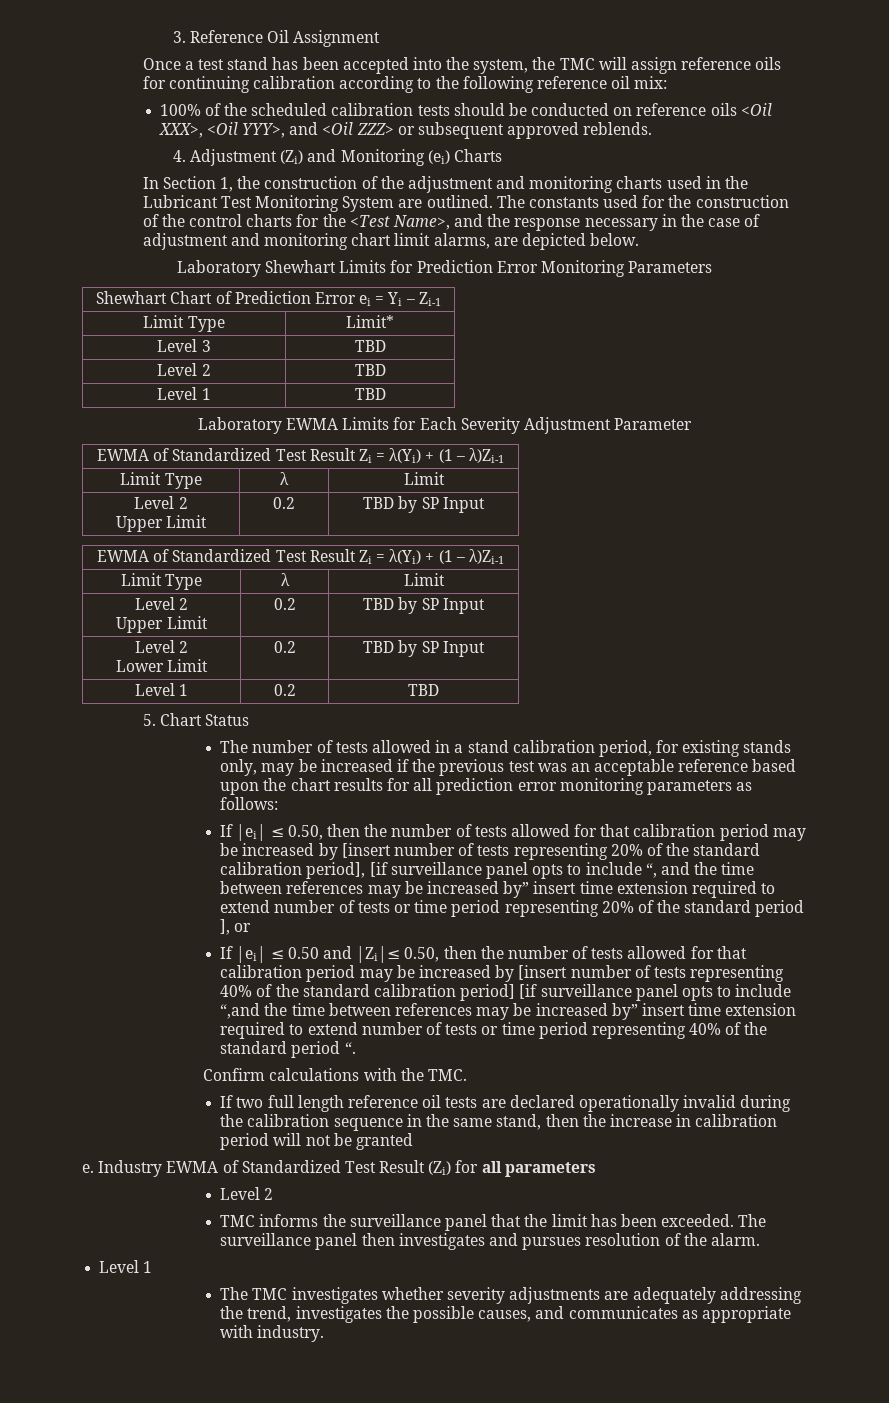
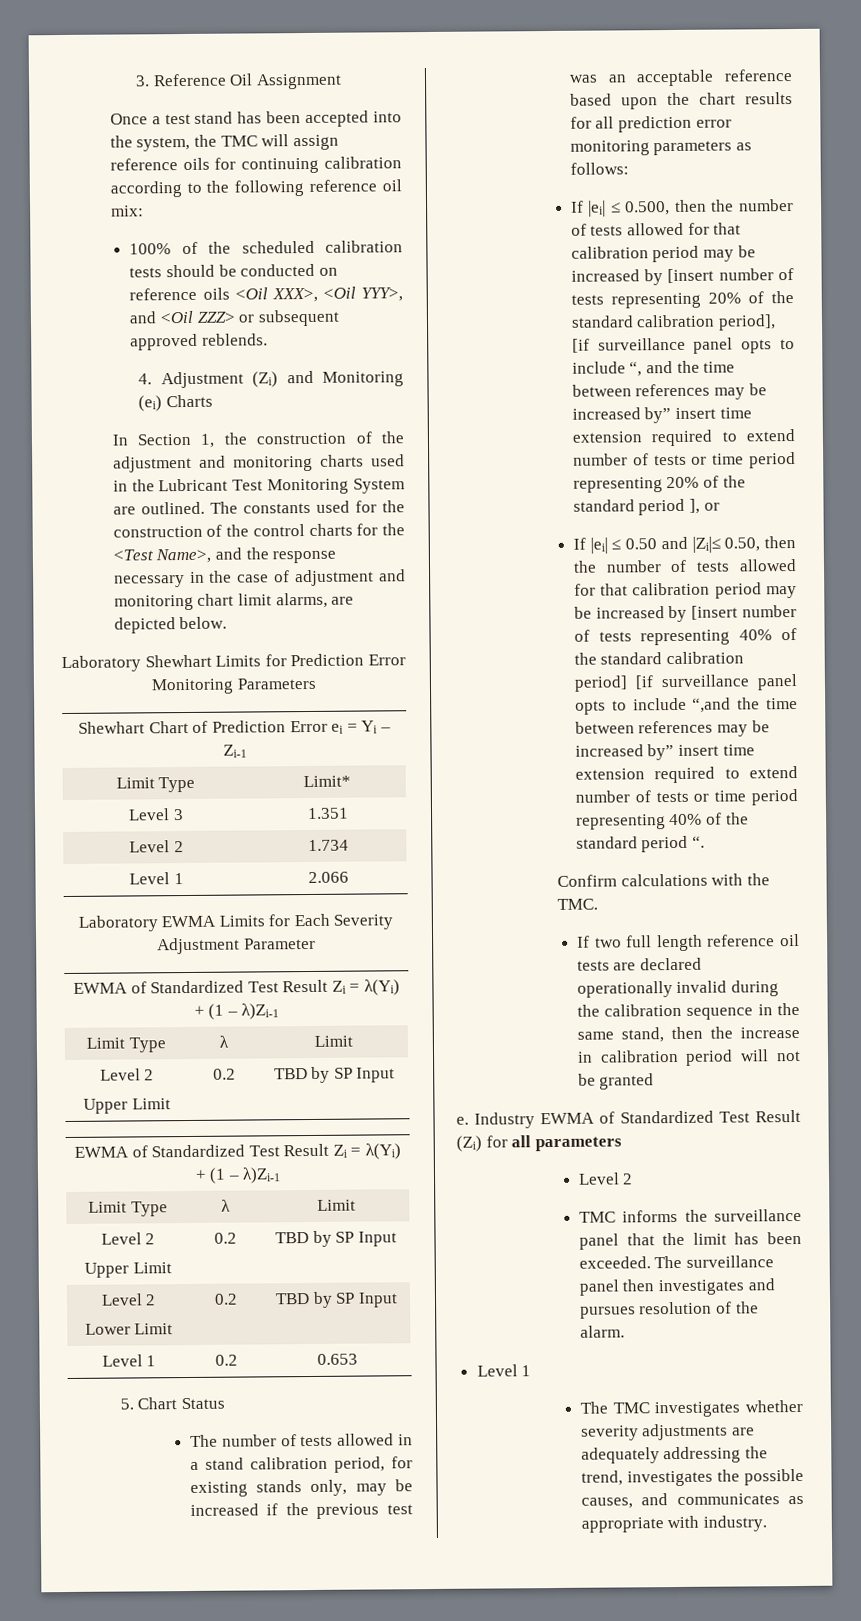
[354,340,386,352] TBD -> [306,807,349,820] 1.351
[354,364,386,376] [157,387,211,400] [354,388,386,400] TBD // Level 1 | TBD -> [307,839,349,852] [129,872,184,885] [307,871,349,884] 1.734 // Level 1 | 2.066
[408,684,439,696] TBD -> [316,1353,358,1365] 0.653
[287,825,323,840] 0.50, -> [625,201,671,216] 0.500,

